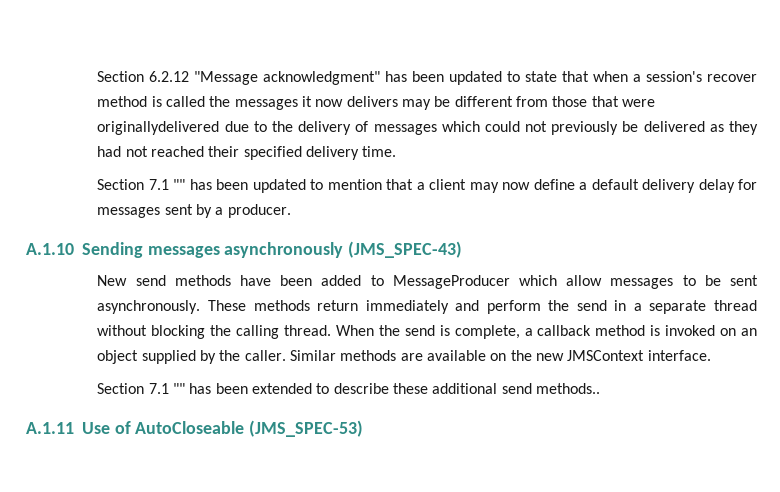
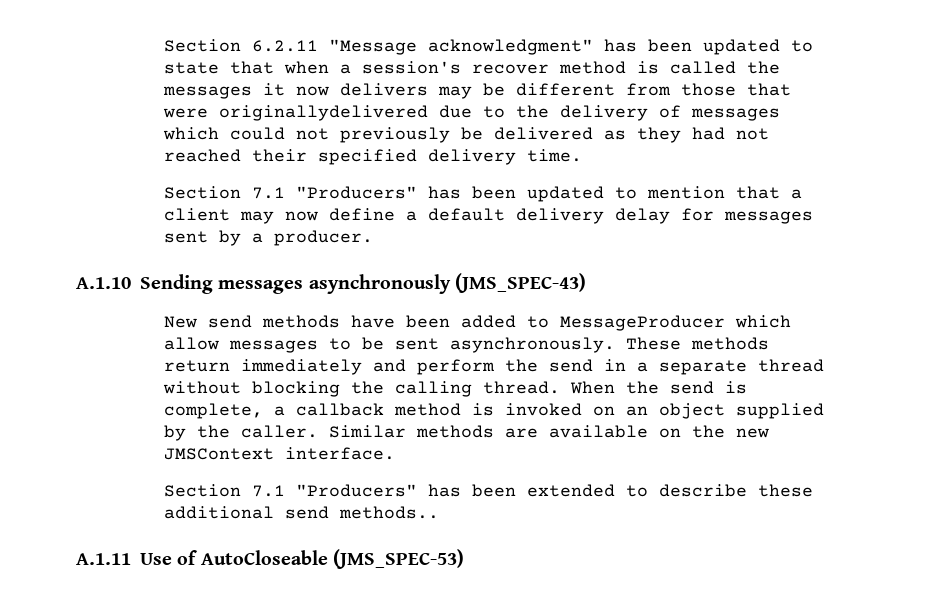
[97,71,190,82] Section 6.2.12 -> [163,39,318,52] Section 6.2.11
[173,179,186,190] "" -> [295,186,417,199] "Producers"
[173,383,186,394] "" -> [295,484,417,497] "Producers"

